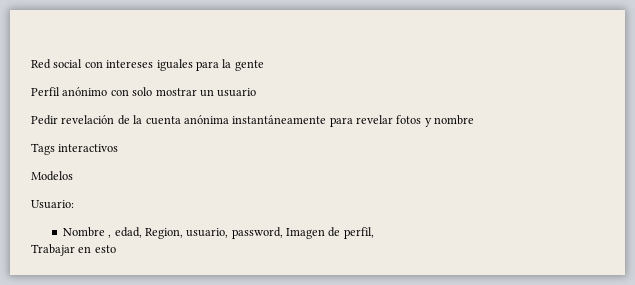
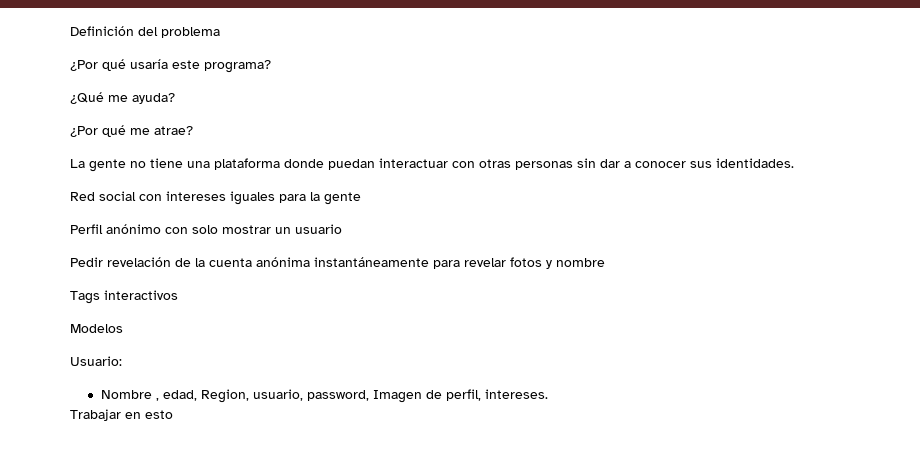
(31, 64) none -> [70,26,220,38] [70,59,271,73] [70,92,175,104] [70,125,193,137] [70,158,794,172] Definición del problema // ¿Por qué usaría este programa? // ¿Qué me ayuda? // ¿Por qué me atrae? // La gente no tiene una plataforma donde puedan interactuar con otras personas sin dar a conocer sus identidades. //
(374, 233) none -> [484,389,548,399] intereses.

